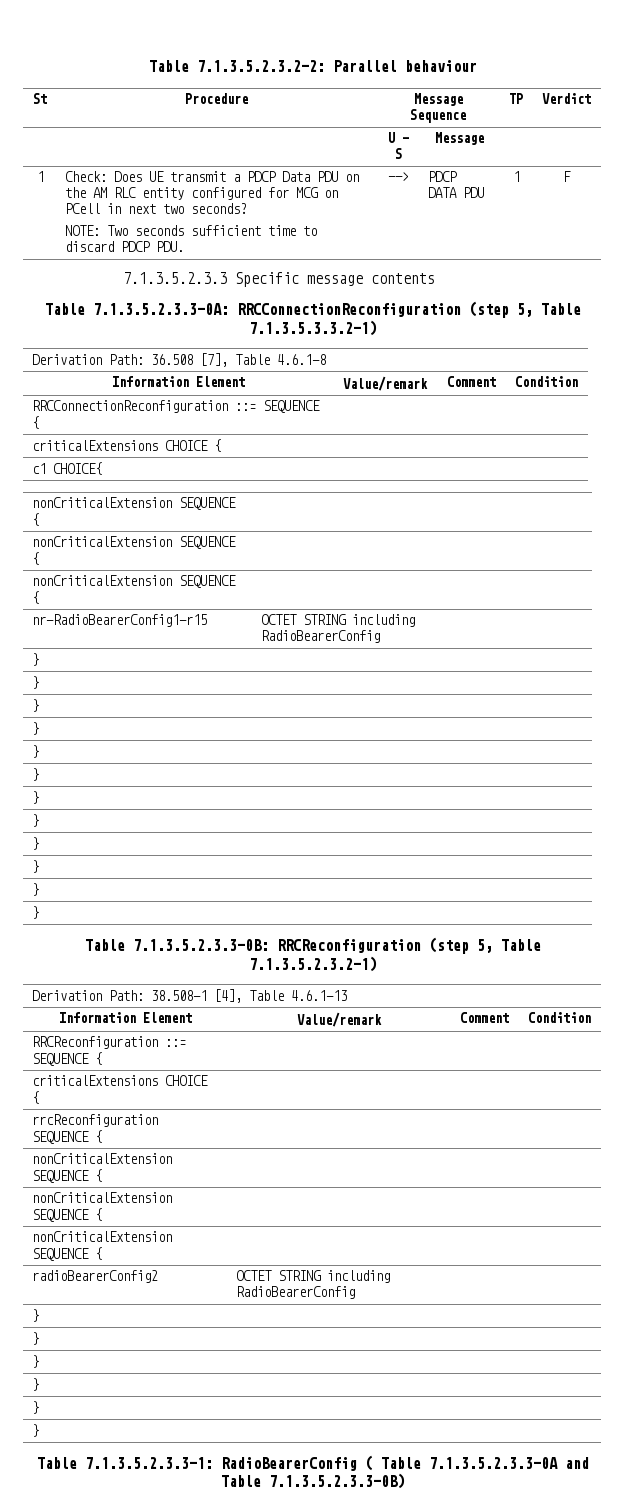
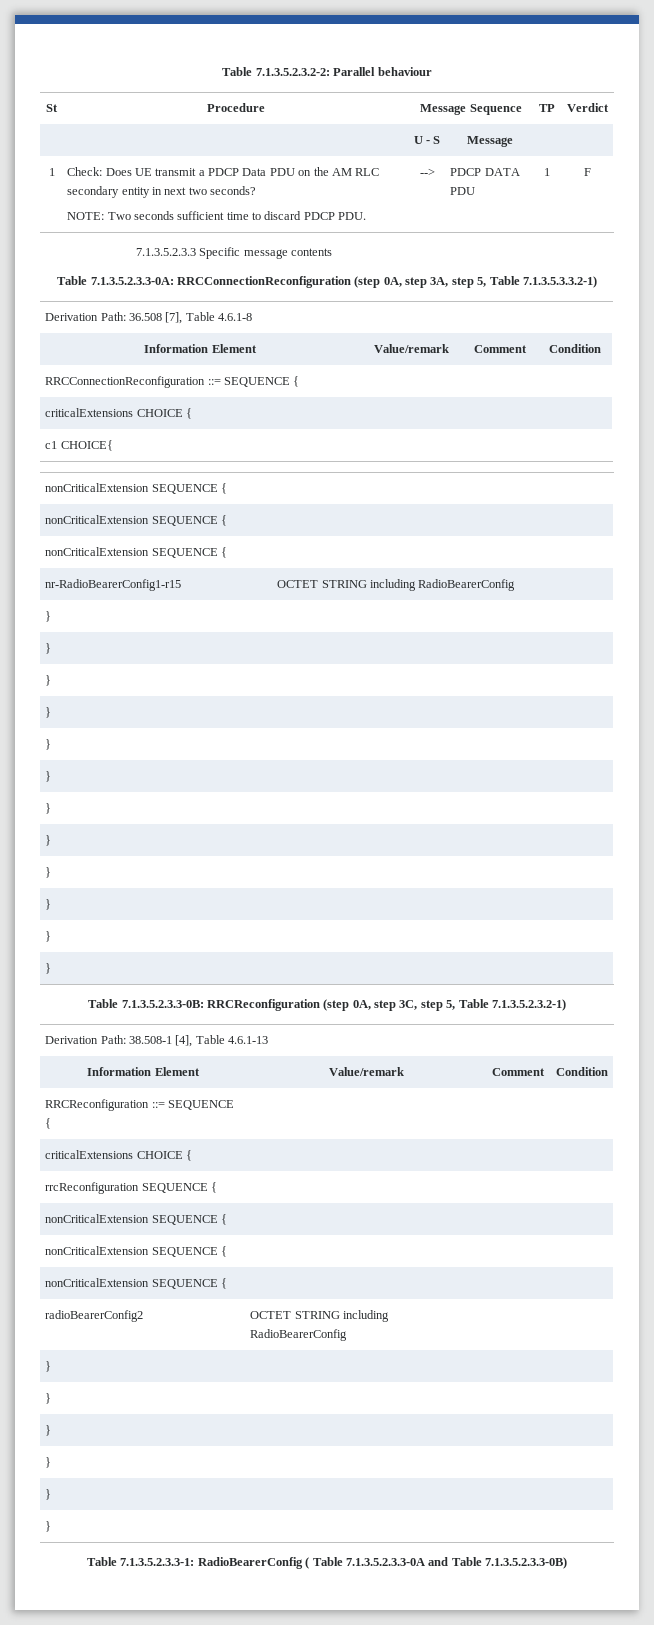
[142,187,339,200] [65,203,101,214] entity configured for MCG on PCell -> [67,186,150,198] secondary entity
(509, 309) none -> [383,277,474,288] 0A, step 3A, step
(469, 945) none -> [352,1000,443,1011] 0A, step 3C, step

